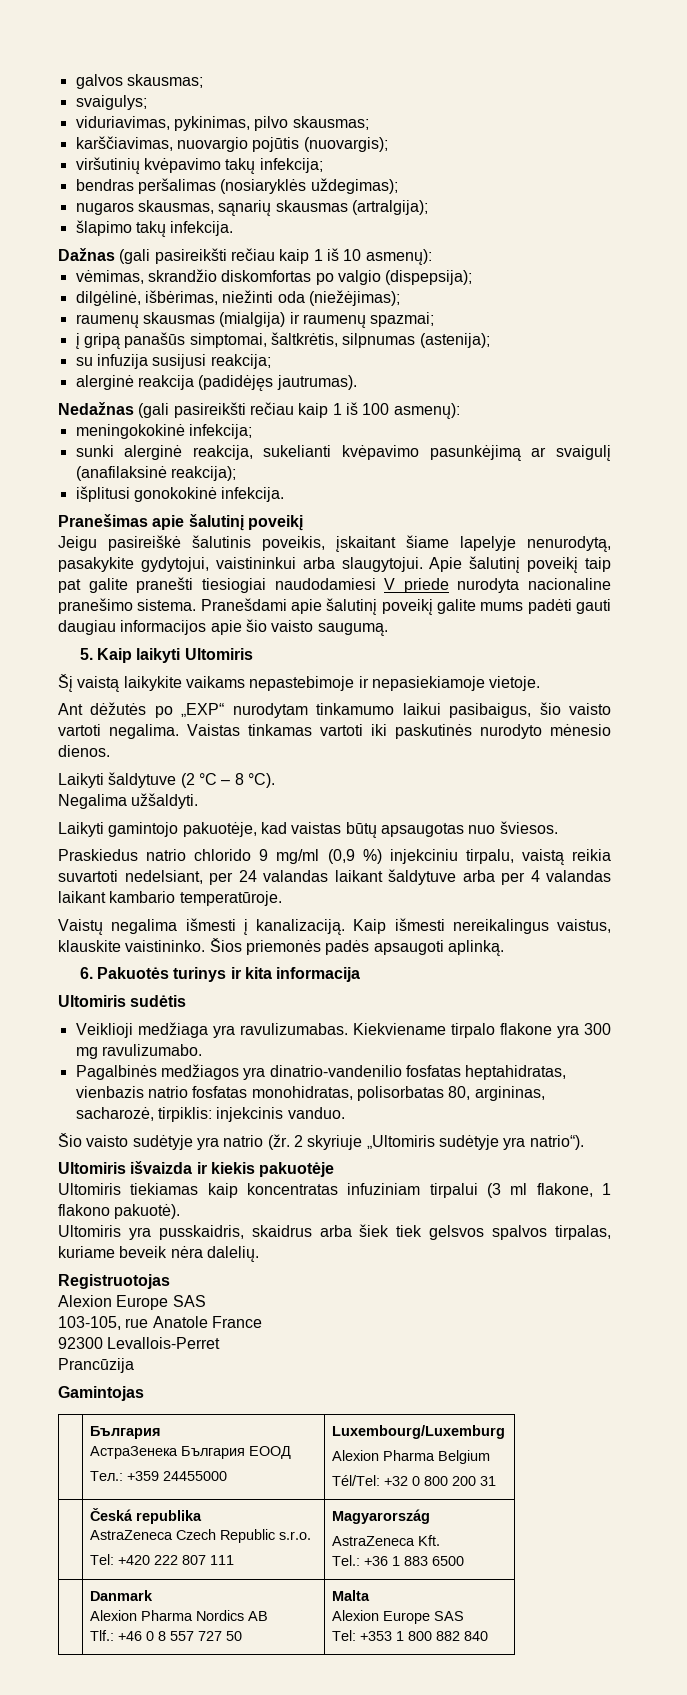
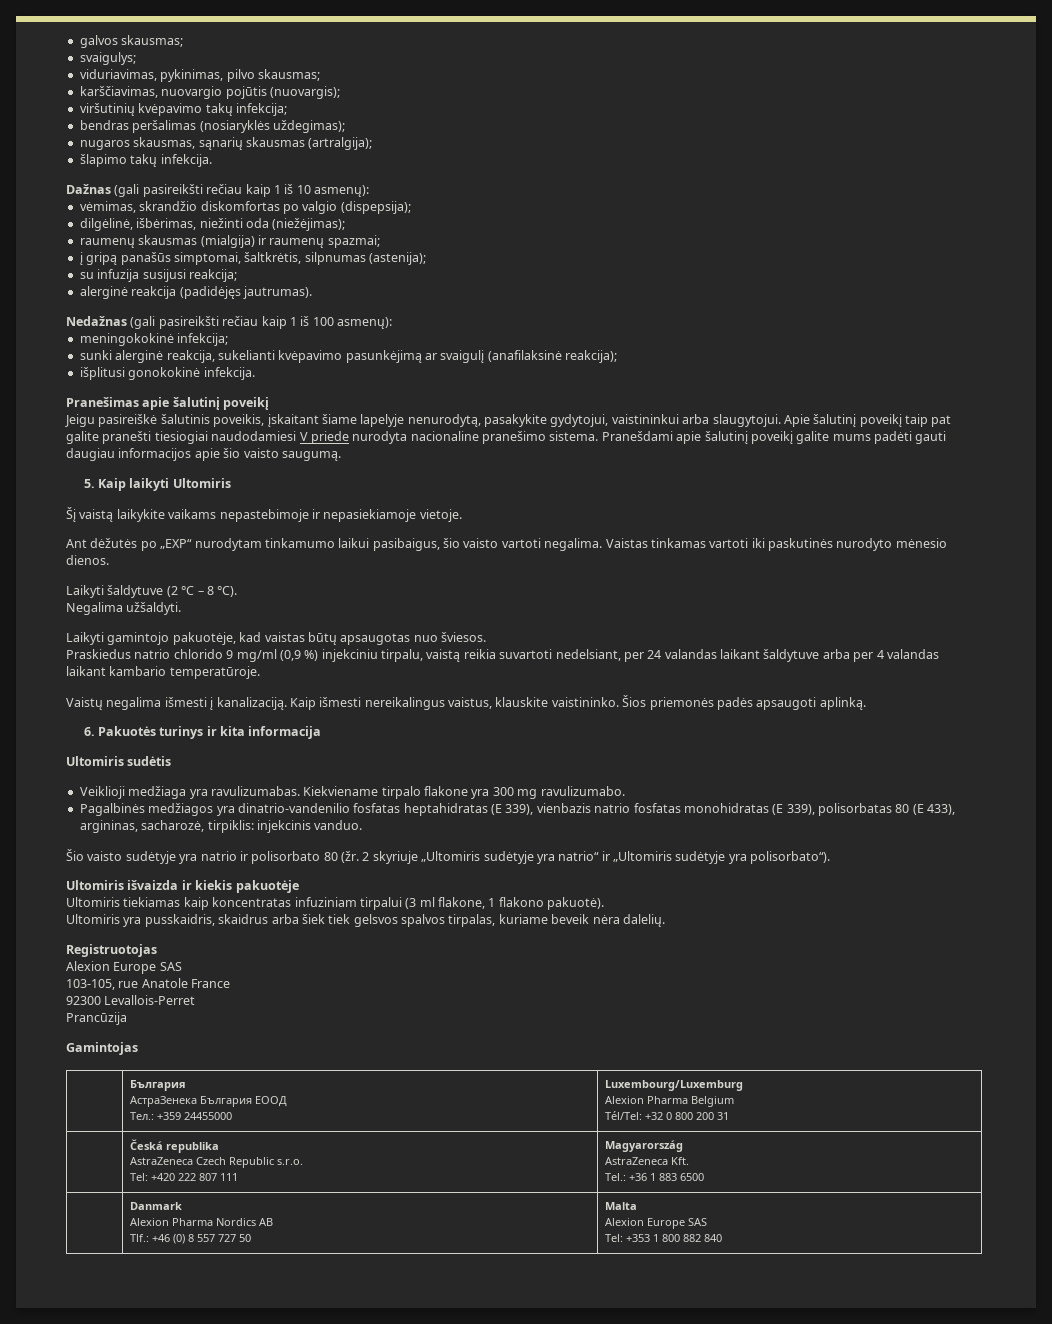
[465,1065,567,1080] [75,1086,471,1101] heptahidratas, vienbazis natrio fosfatas monohidratas, polisorbatas 80, -> [403,803,956,816] heptahidratas (E 339), vienbazis natrio fosfatas monohidratas (E 339), polisorbatas 80 (E 433),
(264, 1141) none -> [239,851,338,864] ir polisorbato 80
[529,1135,584,1150] natrio“). -> [558,851,831,864] natrio“ ir „Ultomiris sudėtyje yra polisorbato“).
[146,1631,155,1641] 0 -> [173,1234,186,1244] (0)

